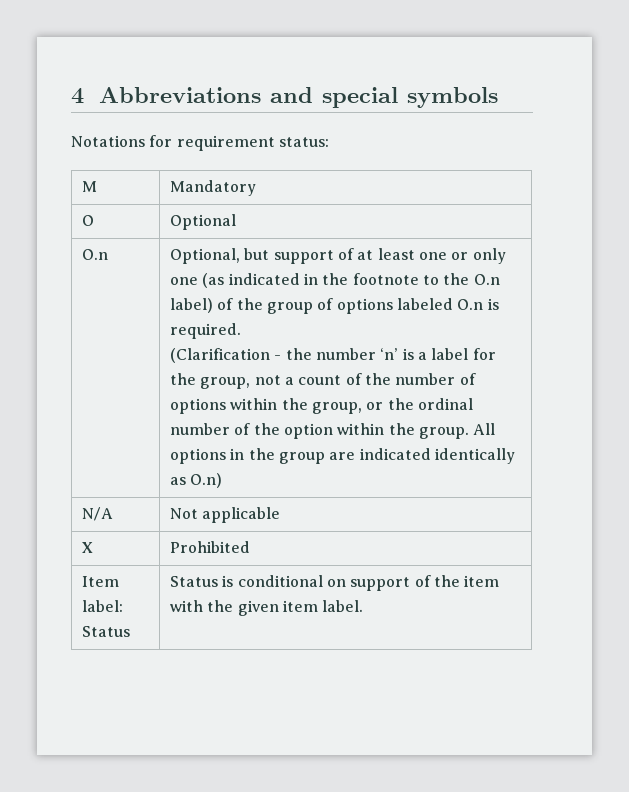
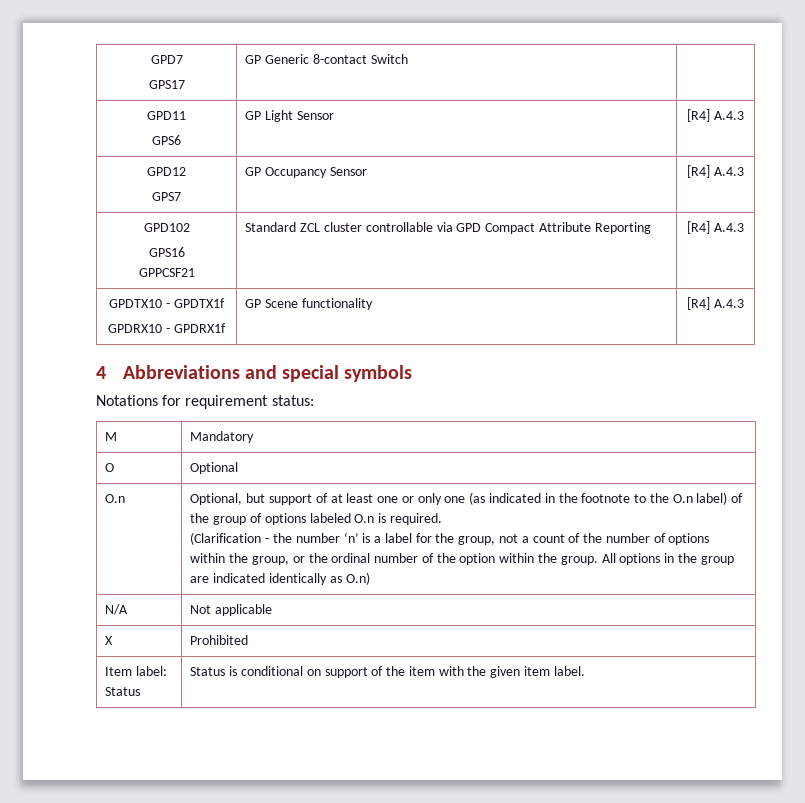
(71, 96) none -> [150,55,183,64] [148,80,185,89] [245,54,408,64] [147,111,186,120] [152,135,181,145] [245,110,334,122] [687,109,744,122] [147,167,186,176] [152,192,181,201] [245,167,367,178] [687,165,744,178] [143,223,190,232] [148,247,185,257] [138,268,195,277] [245,222,651,234] [687,221,744,234] [109,298,225,308] [108,323,226,333] [245,298,373,310] [687,297,744,310] GPD7 // GPS17 | GP Generic 8-contact Switch | // GPD11 // GPS6 | GP Light Sensor | [R4] A.4.3 // GPD12 // GPS7 | GP Occupancy Sensor | [R4] A.4.3 // GPD102 // GPS16 // GPPCSF21 | Standard ZCL cluster controllable via GPD Compact Attribute Reporting | [R4] A.4.3 // GPDTX10 - GPDTX1f // GPDRX10 - GPDRX1f | GP Scene functionality | [R4] A.4.3 //

